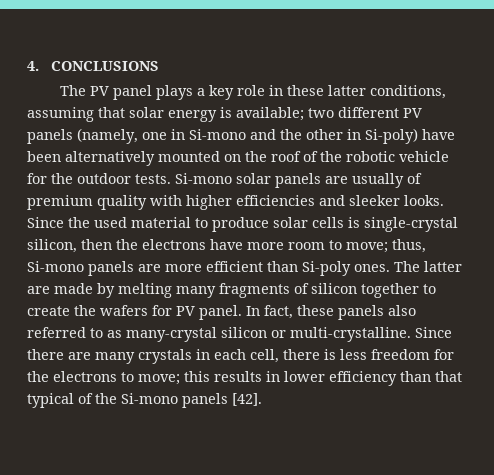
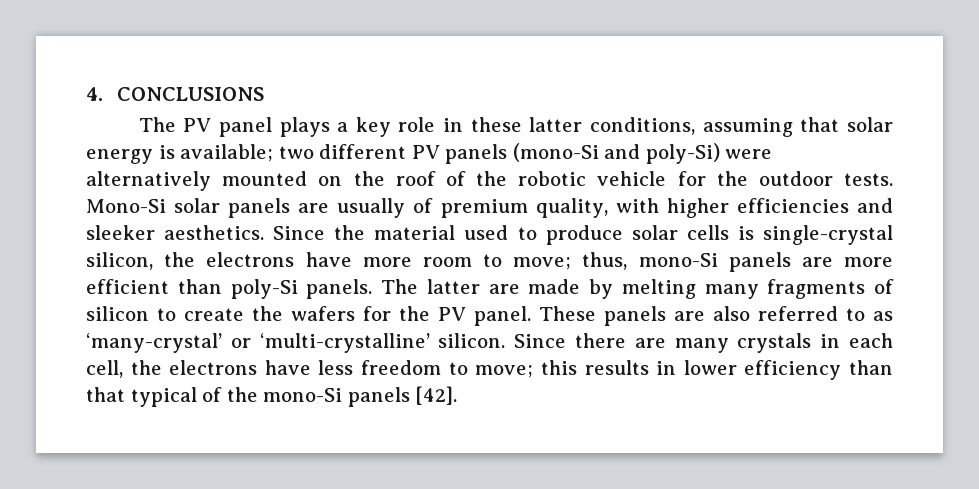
[77,128,455,144] [27,151,61,162] (namely, one in Si-mono and the other in Si-poly) have been -> [512,143,773,164] (mono-Si and poly-Si) were
[175,173,232,184] Si-mono -> [86,199,166,213] Mono-Si
[97,195,147,210] quality -> [535,198,608,218] quality,
[404,195,444,206] looks. -> [164,225,265,240] aesthetics.
[94,217,191,228] used material -> [374,225,509,240] material used
[81,239,112,250] then -> (153, 261) none
[27,261,84,272] Si-mono -> [638,253,718,267] mono-Si
[302,261,390,276] Si-poly ones. -> [230,279,373,299] poly-Si panels.
[361,283,419,298] together -> (149, 313) none
(172, 310) none -> [399,306,430,321] the
[246,305,416,320] [27,327,411,342] In fact, these panels also referred to as many-crystal silicon or multi-crystalline. -> [539,306,893,326] [86,333,506,353] These panels are also referred to as ‘many-crystal’ or ‘multi-crystalline’ silicon.
[283,349,454,360] [27,371,117,382] there is less freedom for the electrons -> [130,360,442,375] the electrons have less freedom
[121,393,178,404] Si-mono -> [263,388,343,402] mono-Si

